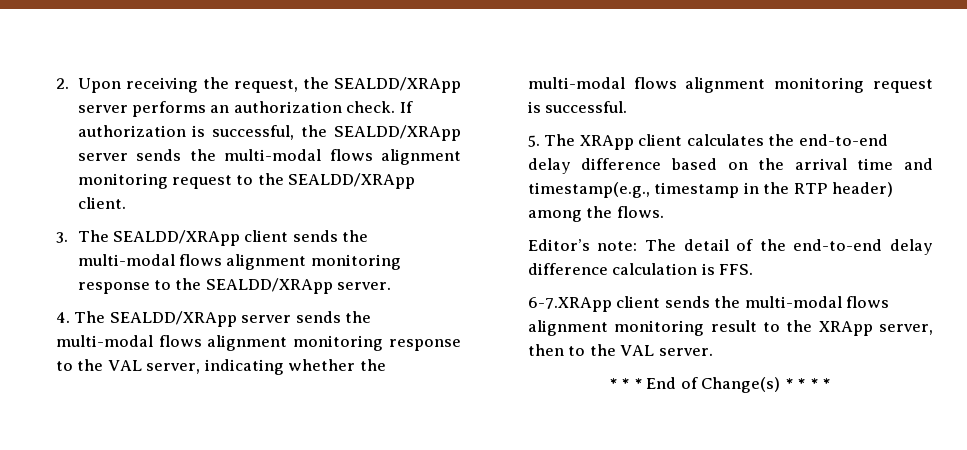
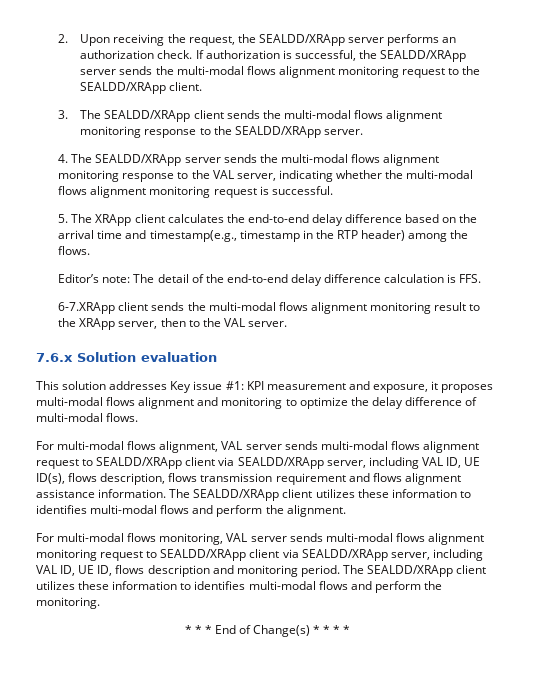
(713, 352) none -> [36,352,217,362] [36,381,494,393] [36,397,478,409] [36,413,139,422] [36,441,479,453] [36,457,481,469] [36,473,461,485] [36,489,471,501] [36,505,346,517] [36,533,484,545] [36,549,483,561] [36,565,487,577] [36,581,442,593] [36,597,100,609] // 7.6.x Solution evaluation // This solution addresses Key issue #1: KPI measurement and exposure, it proposes multi-modal flows alignment and monitoring to optimize the delay difference of multi-modal flows. // For multi-modal flows alignment, VAL server sends multi-modal flows alignment request to SEALDD/XRApp client via SEALDD/XRApp server, including VAL ID, UE ID(s), flows description, flows transmission requirement and flows alignment assistance information. The SEALDD/XRApp client utilizes these information to identifies multi-modal flows and perform the alignment. // For multi-modal flows monitoring, VAL server sends multi-modal flows alignment monitoring request to SEALDD/XRApp client via SEALDD/XRApp server, including VAL ID, UE ID, flows description and monitoring period. The SEALDD/XRApp client utilizes these information to identifies multi-modal flows and perform the monitoring.

